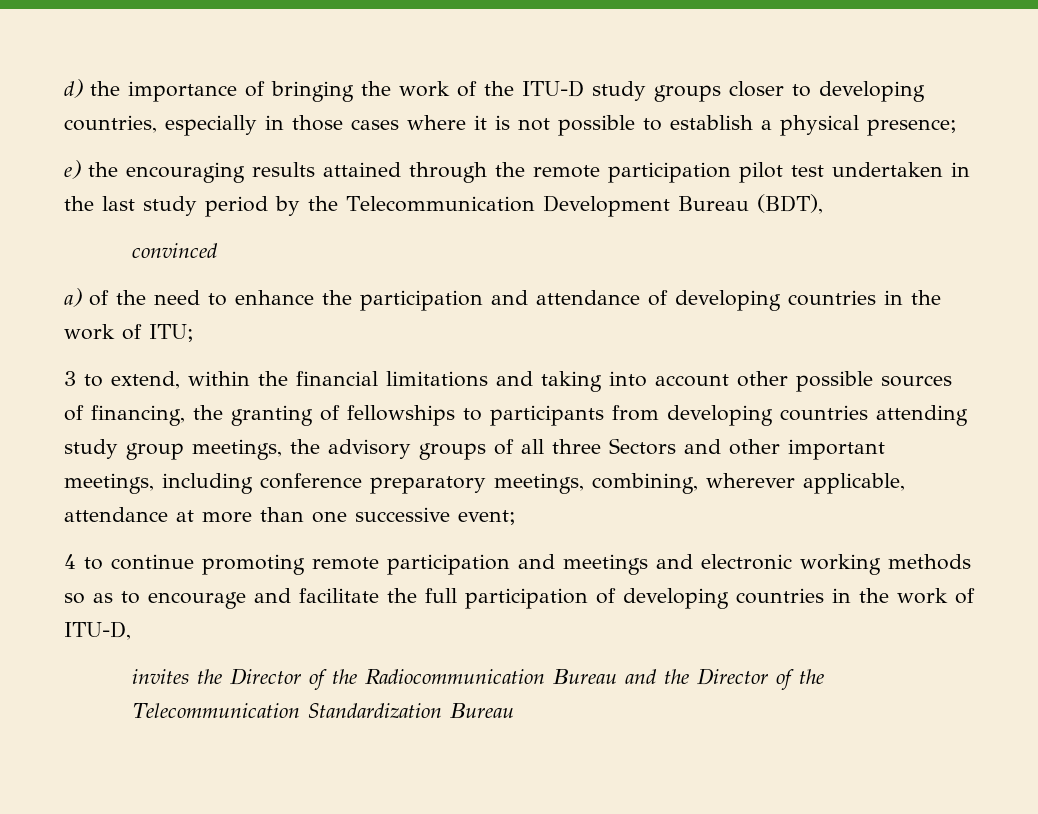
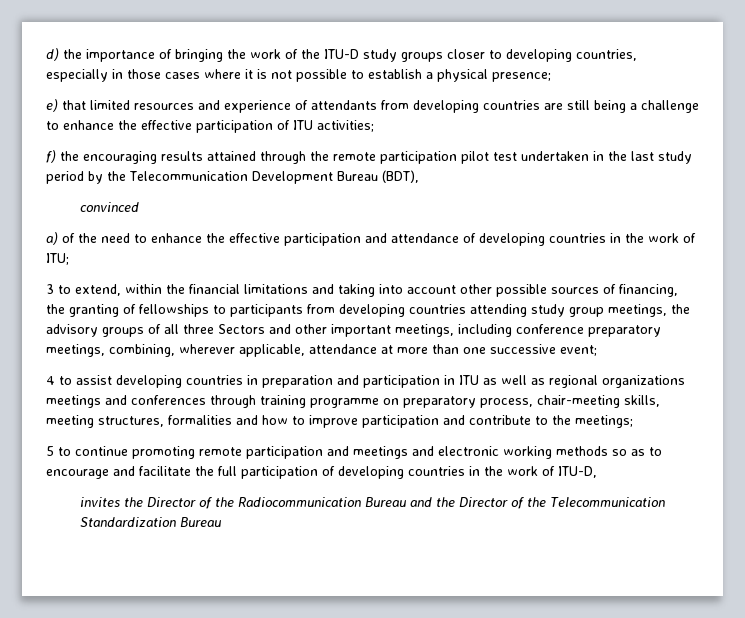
(81, 169) none -> [62,100,699,113] [46,120,374,133] [46,150,56,163] that limited resources and experience of attendants from developing countries are still being a challenge to enhance the effective participation of ITU activities; // f)
(352, 297) none -> [229,233,280,243] effective
(103, 563) none -> [76,375,685,388] [46,395,660,408] [46,415,633,428] [46,446,71,456] assist developing countries in preparation and participation in ITU as well as regional organizations meetings and conferences through training programme on preparatory process, chair-meeting skills, meeting structures, formalities and how to improve participation and contribute to the meetings; // 5 to

